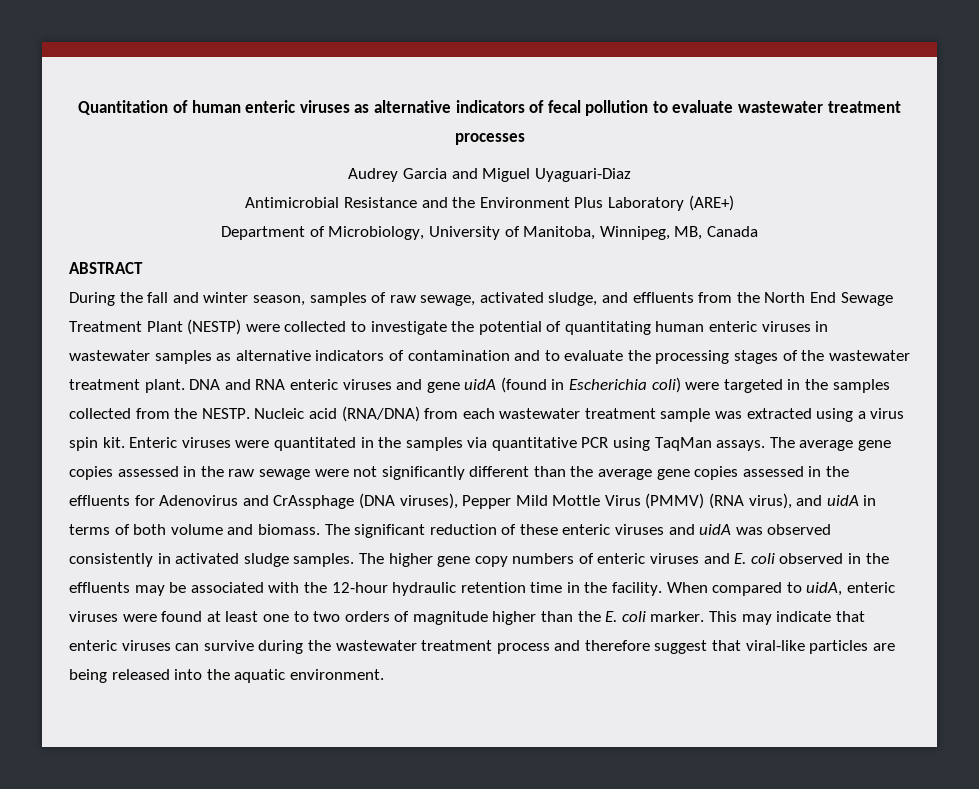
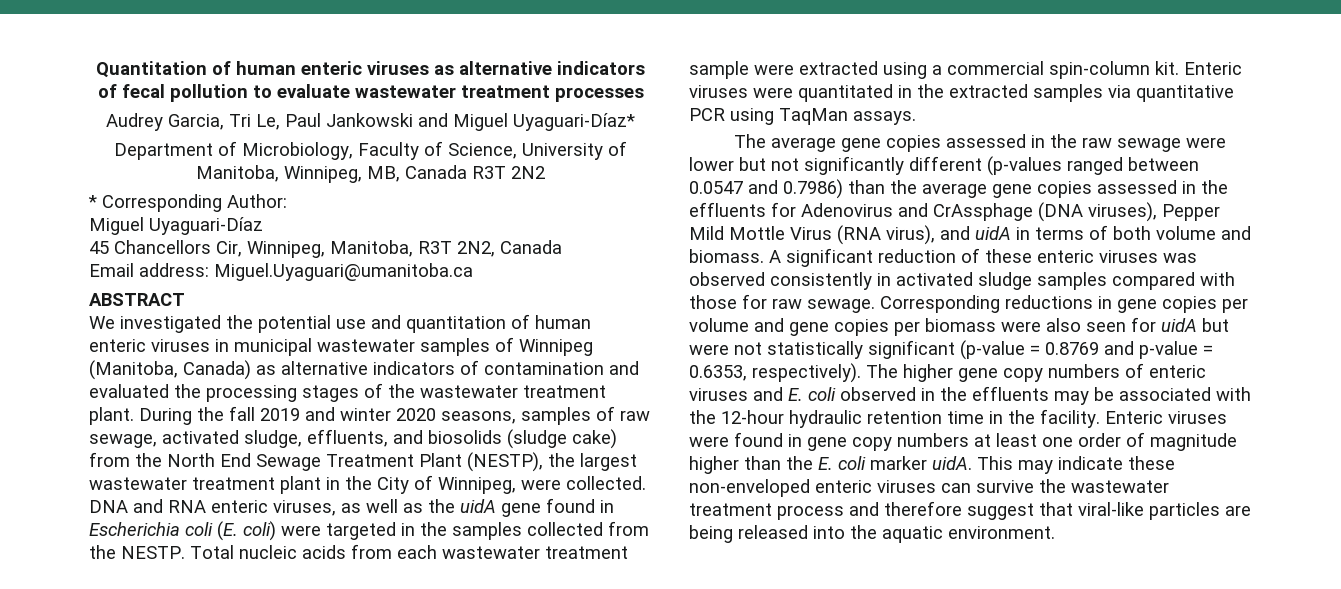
[402,168,631,182] [245,195,734,211] Garcia and Miguel Uyaguari-Diaz // Antimicrobial Resistance and the Environment Plus Laboratory (ARE+) -> [168,113,635,131] Garcia, Tri Le, Paul Jankowski and Miguel Uyaguari-Díaz*
(425, 233) none -> [358,141,517,160] Faculty of Science,
[69,262,143,274] [69,292,893,306] [69,319,651,335] // ABSTRACT // During the fall and winter season, samples of raw sewage, activated sludge, and effluents from the North End Sewage Treatment Plant (NESTP) were collected to investigate the potential of quantitating -> [472,166,545,179] [88,194,287,212] [89,217,263,235] [89,240,562,258] [89,263,473,281] [89,293,185,306] [89,314,530,333] R3T 2N2 // * Corresponding Author: // Miguel Uyaguari-Díaz // 45 Chancellors Cir, Winnipeg, Manitoba, R3T 2N2, Canada // Email address: Miguel.Uyaguari@umanitoba.ca // ABSTRACT // We investigated the potential use and quantitation of
(829, 326) none -> [234,338,312,356] municipal
(212, 357) none -> [495,337,593,356] [89,360,251,380] of Winnipeg (Manitoba, Canada)
[544,350,624,361] to evaluate -> [89,384,169,398] evaluated
[189,377,648,393] DNA and RNA enteric viruses and gene uidA (found in Escherichia -> [139,406,650,425] [89,429,617,449] [89,452,637,472] [89,475,646,494] [89,498,614,517] [89,521,238,541] During the fall 2019 and winter 2020 seasons, samples of raw sewage, activated sludge, effluents, and biosolids (sludge cake) from the North End Sewage Treatment Plant (NESTP), the largest wastewater treatment plant in the City of Winnipeg, were collected. DNA and RNA enteric viruses, as well as the uidA gene found in Escherichia coli (E.
[254,406,420,422] Nucleic acid (RNA/DNA) -> [190,545,346,559] Total nucleic acids
[715,411,743,419] was -> [754,64,794,75] were
[870,408,905,419] [69,437,98,451] virus spin -> [947,61,1150,79] commercial spin-column
(402, 442) none -> [949,84,1028,98] extracted
(766, 445) none -> (916, 118) //
(349, 473) none -> [689,157,766,171] lower but
(530, 471) none -> [987,156,1199,176] [689,179,843,199] (p-values ranged between 0.0547 and 0.7986)
[645,493,705,509] (PMMV) -> (832, 233) none
[324,524,350,535] The -> [769,250,781,263] A
[668,524,732,535] and uidA -> (1158, 256) none
[293,553,355,567] samples. -> [1037,272,1235,290] [689,294,1248,313] [689,317,1229,336] [689,340,1213,360] [689,363,861,383] samples compared with those for raw sewage. Corresponding reductions in gene copies per volume and gene copies per biomass were also seen for uidA but were not statistically significant (p-value = 0.8769 and p-value = 0.6353, respectively).
[666,582,896,596] [69,611,390,622] When compared to uidA, enteric viruses were found at least one to two orders -> [1105,411,1227,424] [689,432,1121,451] Enteric viruses were found in gene copy numbers at least one order
[650,611,705,622] marker. -> [870,456,972,470] marker uidA.
[835,611,865,622] that -> [1128,456,1175,470] [689,479,810,497] these non-enveloped
[258,640,304,654] during -> (1034, 486) none

